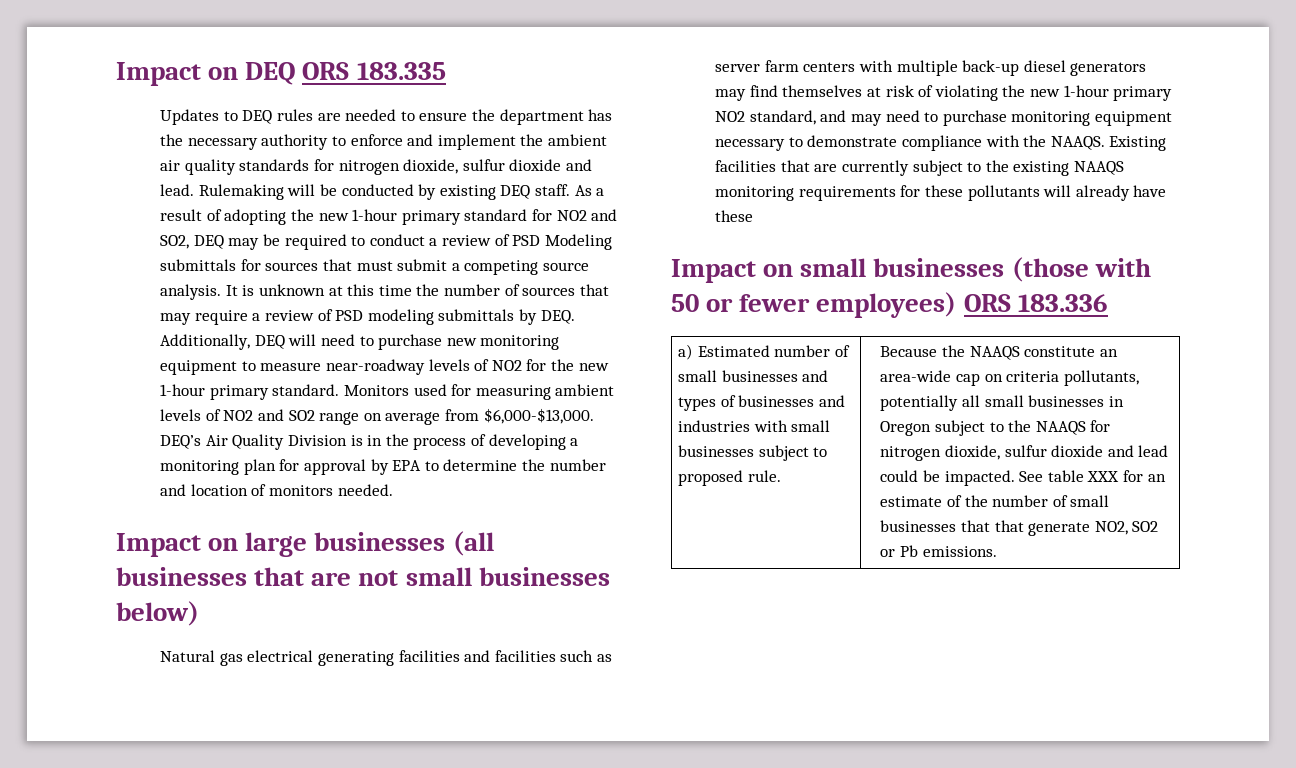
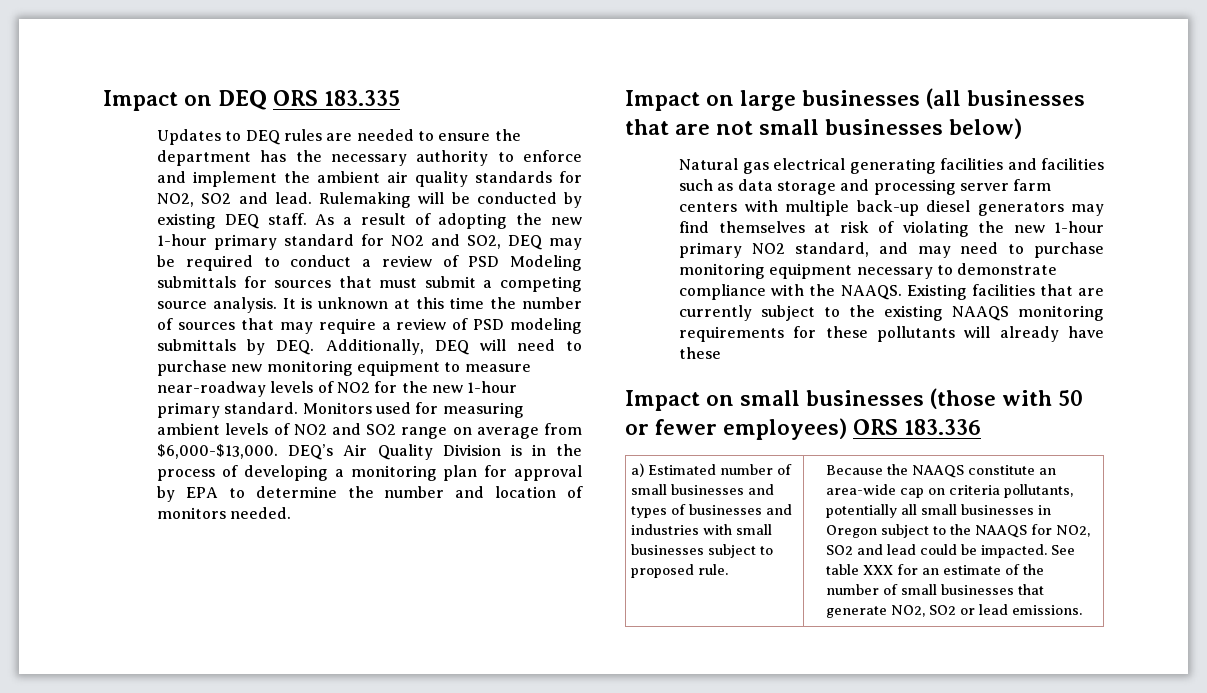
[338,159,562,175] nitrogen dioxide, sulfur dioxide -> [157,193,232,207] NO2, SO2
(612, 658) none -> [737,179,956,195] data storage and processing
[880,445,1104,461] nitrogen dioxide, sulfur dioxide -> [1055,525,1090,537] [825,545,853,555] NO2, SO2
[994,520,1024,532] that -> (1044, 589) none
[900,545,919,557] Pb -> [978,604,1008,615] lead

